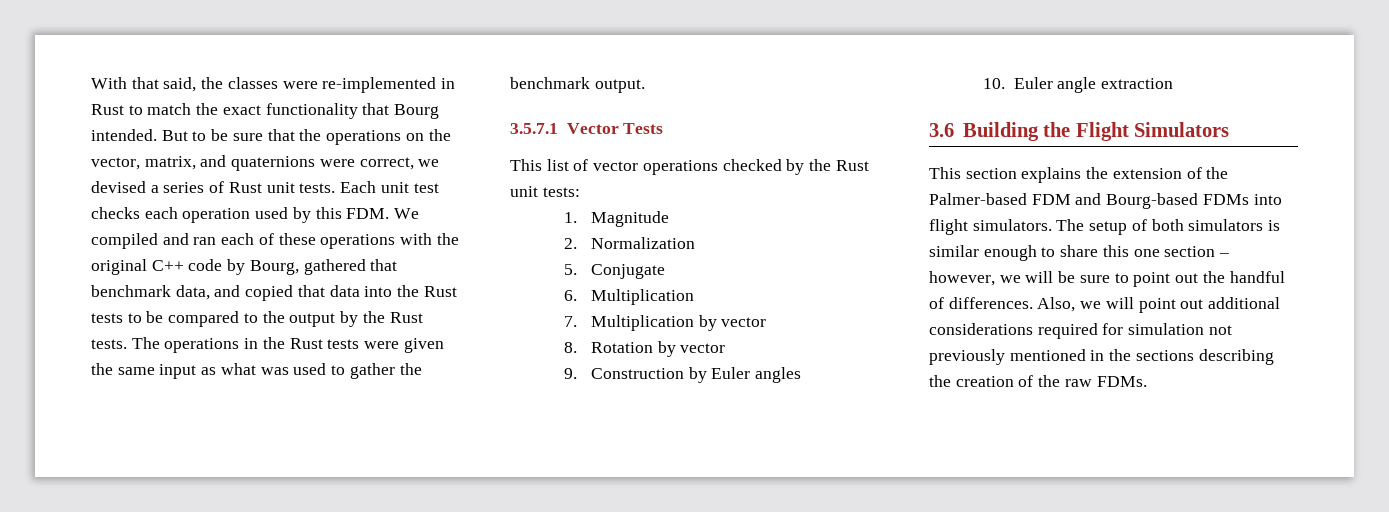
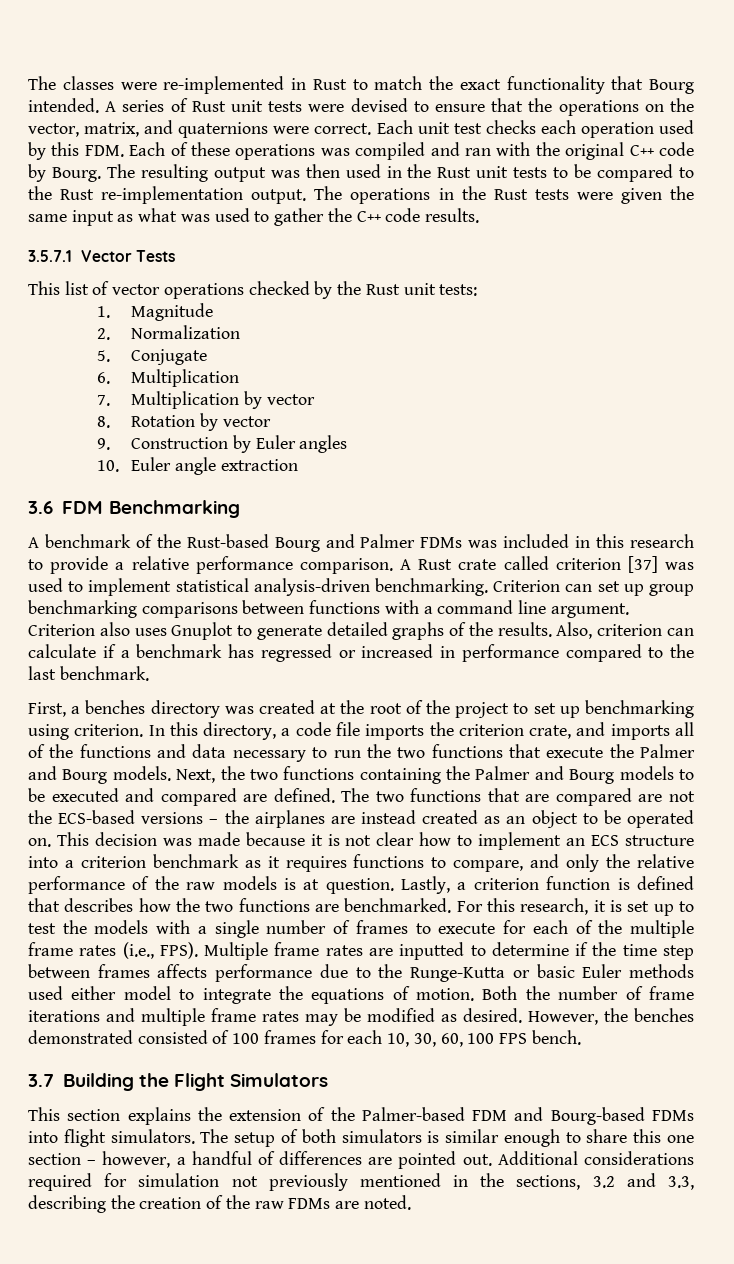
[91,77,224,92] With that said, the -> [28,76,56,90] The
[161,129,263,141] But to be sure -> [105,98,485,112] A series of Rust unit tests were devised to ensure
[359,157,440,170] [91,181,336,193] correct, we devised a series of Rust unit tests. -> [314,123,372,135] correct.
[394,208,420,219] [91,233,396,249] We compiled and ran each of these operations -> [129,142,491,160] Each of these operations was compiled and ran
[249,259,398,275] [91,285,457,301] Bourg, gathered that benchmark data, and copied that data into the Rust -> [51,164,509,182] Bourg. The resulting output was then used in the Rust unit
[289,311,423,327] [91,339,127,349] output by the Rust tests. -> [60,186,307,204] Rust re-implementation output.
[510,77,645,93] benchmark output. -> [356,208,479,223] C++ code results.
(954, 130) none -> [62,500,240,518] [28,534,694,552] [28,556,694,574] [28,578,695,596] [28,600,629,618] [28,622,694,640] [28,644,694,662] [28,666,149,681] [28,700,694,718] [28,722,695,740] [28,744,695,762] [28,766,695,784] [28,788,696,806] [28,810,694,828] [28,832,694,850] [28,854,694,872] [28,876,695,894] [28,898,695,916] [28,920,695,938] [28,942,695,960] [28,964,695,982] [28,986,695,1004] [28,1008,694,1026] [28,1030,581,1047] [28,1074,54,1087] FDM Benchmarking // A benchmark of the Rust-based Bourg and Palmer FDMs was included in this research to provide a relative performance comparison. A Rust crate called criterion [37] was used to implement statistical analysis-driven benchmarking. Criterion can set up group benchmarking comparisons between functions with a command line argument. Criterion also uses Gnuplot to generate detailed graphs of the results. Also, criterion can calculate if a benchmark has regressed or increased in performance compared to the last benchmark. // First, a benches directory was created at the root of the project to set up benchmarking using criterion. In this directory, a code file imports the criterion crate, and imports all of the functions and data necessary to run the two functions that execute the Palmer and Bourg models. Next, the two functions containing the Palmer and Bourg models to be executed and compared are defined. The two functions that are compared are not the ECS-based versions – the airplanes are instead created as an object to be operated on. This decision was made because it is not clear how to implement an ECS structure into a criterion benchmark as it requires functions to compare, and only the relative performance of the raw models is at question. Lastly, a criterion function is defined that describes how the two functions are benchmarked. For this research, it is set up to test the models with a single number of frames to execute for each of the multiple frame rates (i.e., FPS). Multiple frame rates are inputted to determine if the time step between frames affects performance due to the Runge-Kutta or basic Euler methods used either model to integrate the equations of motion. Both the number of frame iterations and multiple frame rates may be modified as desired. However, the benches demonstrated consisted of 100 frames for each 10, 30, 60, 100 FPS bench. // 3.7
[999,271,1285,287] [929,297,1281,313] we will be sure to point out the handful of differences. Also, we will point out additional -> [176,1151,578,1169] a handful of differences are pointed out. Additional
[1135,350,1194,361] sections -> [516,1173,694,1190] sections, 3.2 and 3.3,
[1096,376,1147,387] FDMs. -> [288,1195,411,1210] FDMs are noted.

